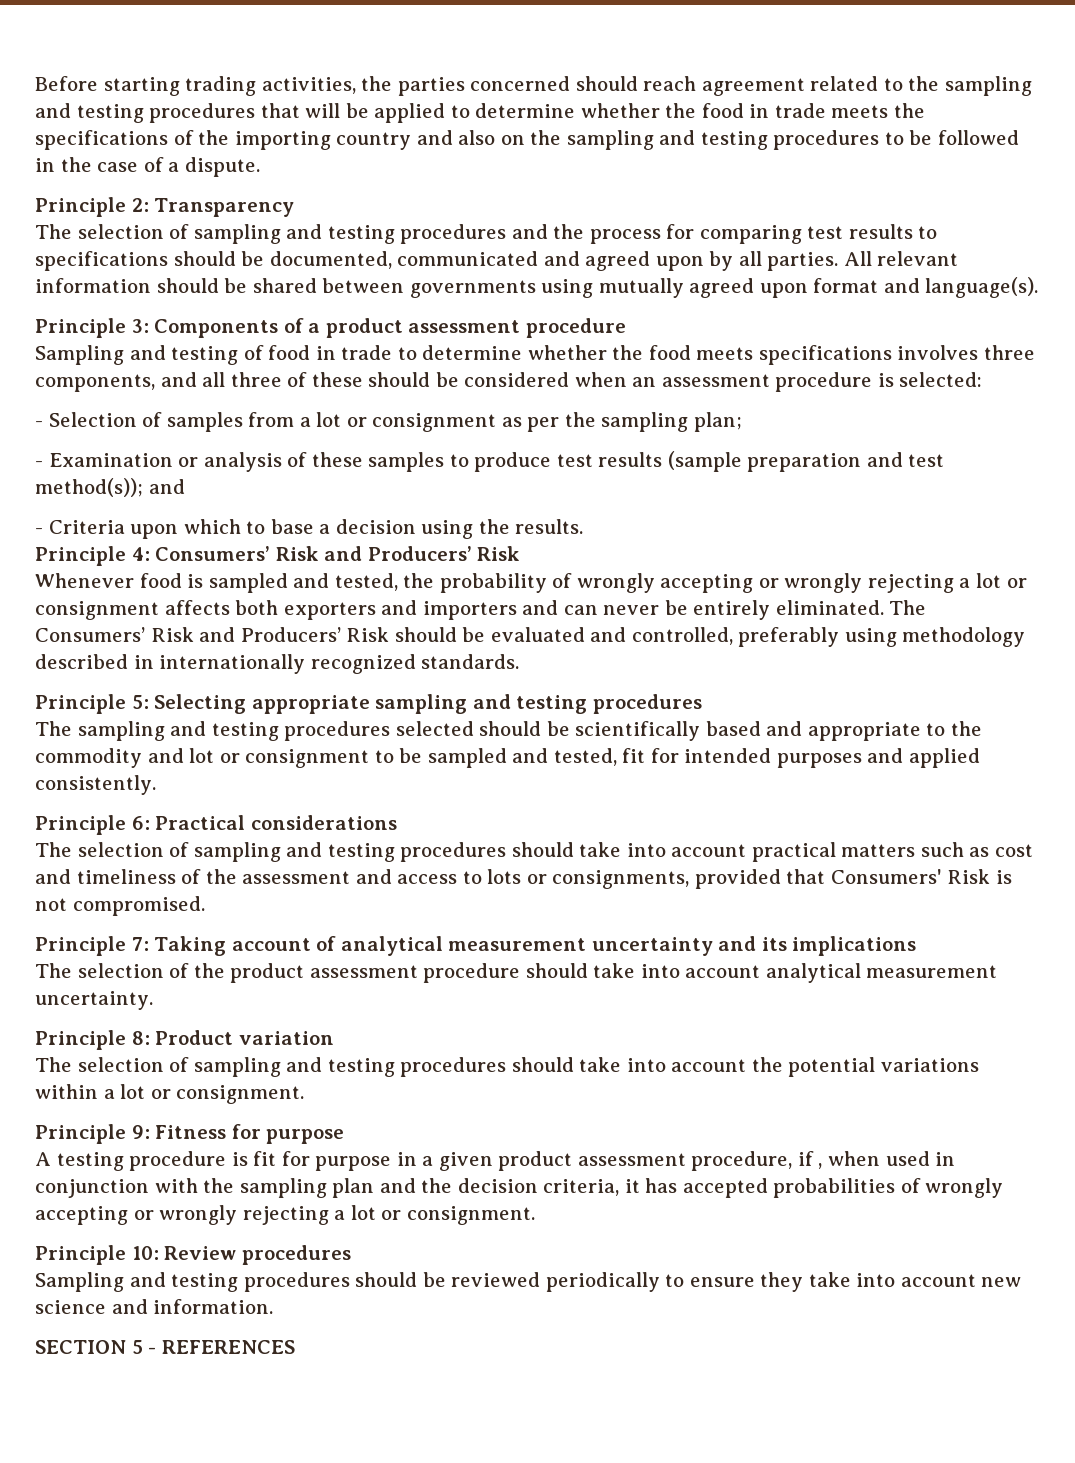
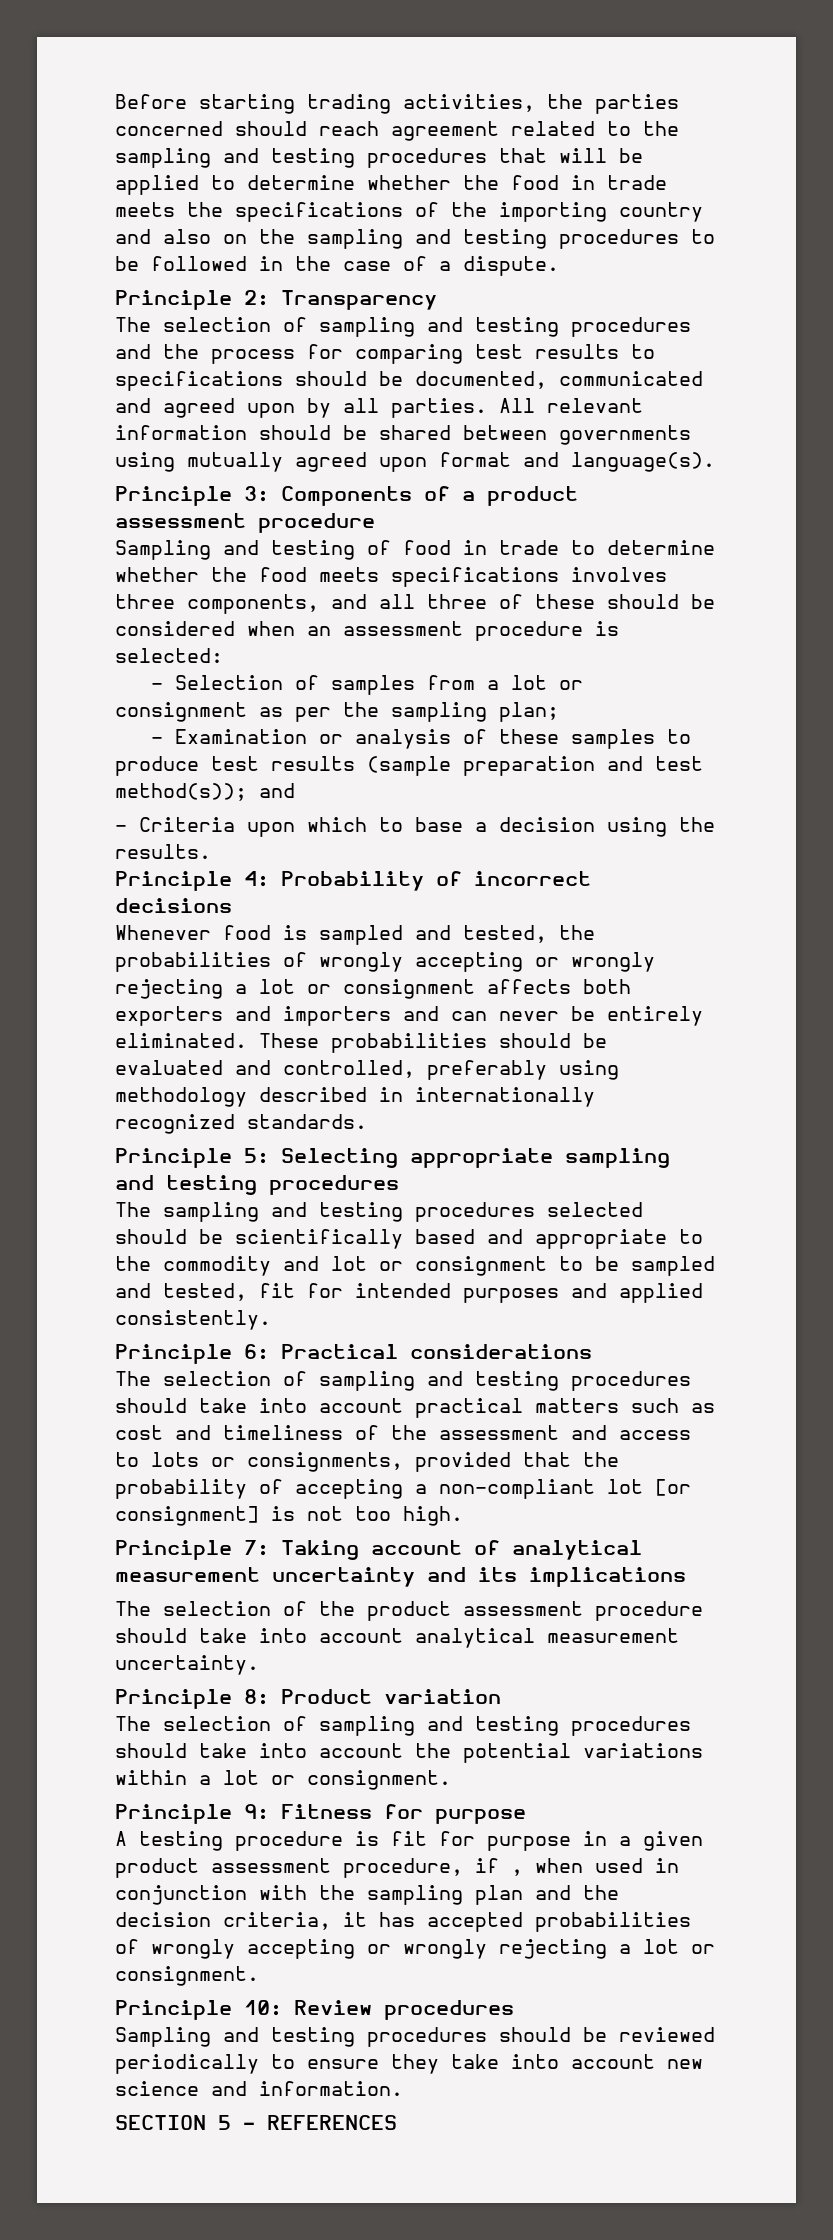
[155,546,521,561] Consumers’ Risk and Producers’ Risk -> [281,871,591,891] [115,898,232,913] Probability of incorrect decisions
[439,573,547,593] probability -> [115,952,271,972] probabilities
[889,600,927,615] [35,627,390,642] The Consumers’ Risk and Producers’ Risk -> [259,1033,487,1053] These probabilities
[830,869,1013,884] [35,896,205,916] Consumers' Risk is not compromised. -> [583,1452,619,1467] [115,1479,691,1499] [115,1506,463,1526] the probability of accepting a non-compliant lot [or consignment] is not too high.

